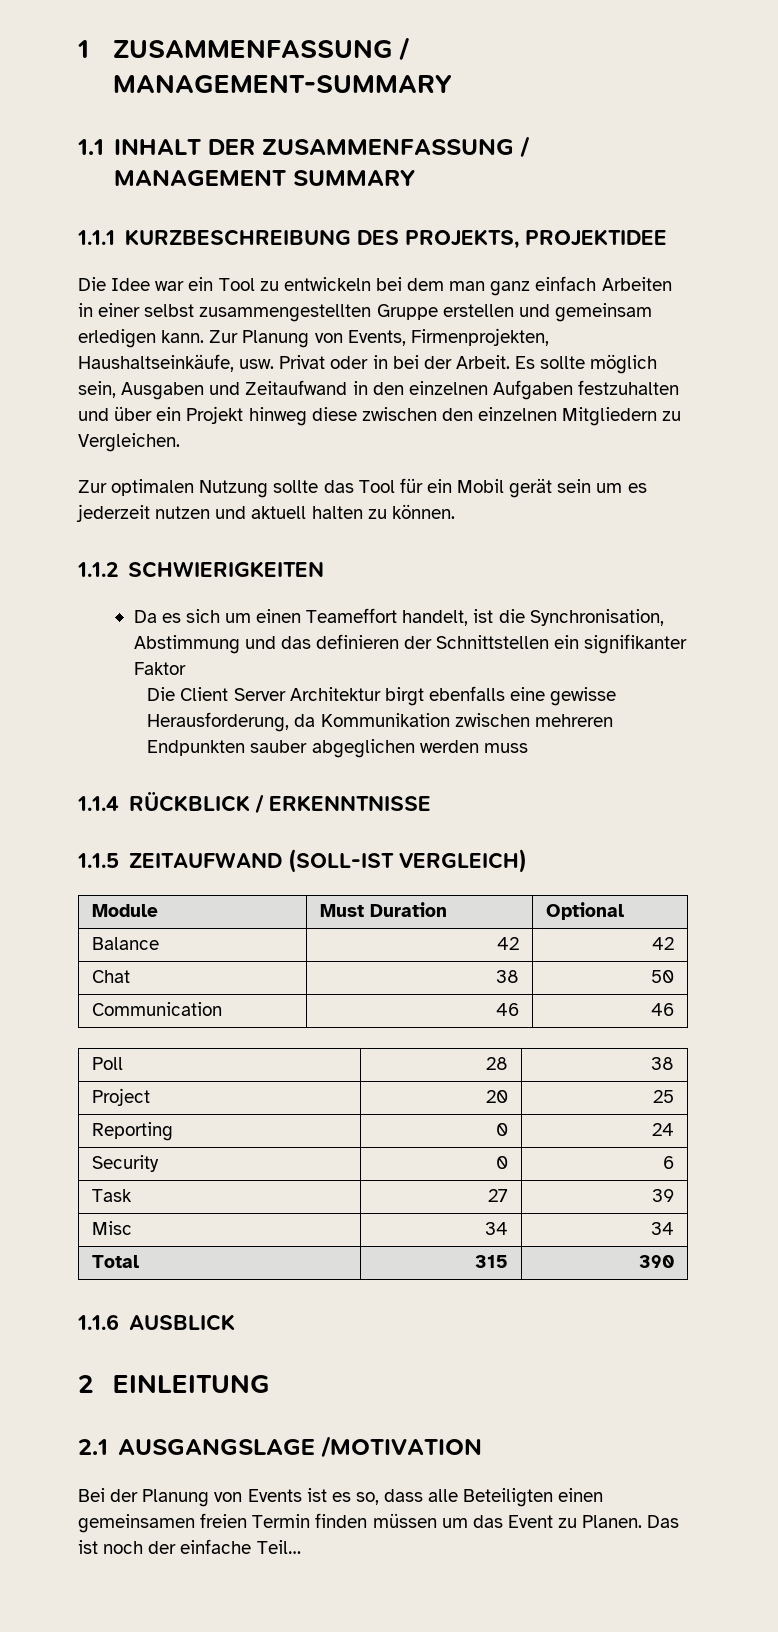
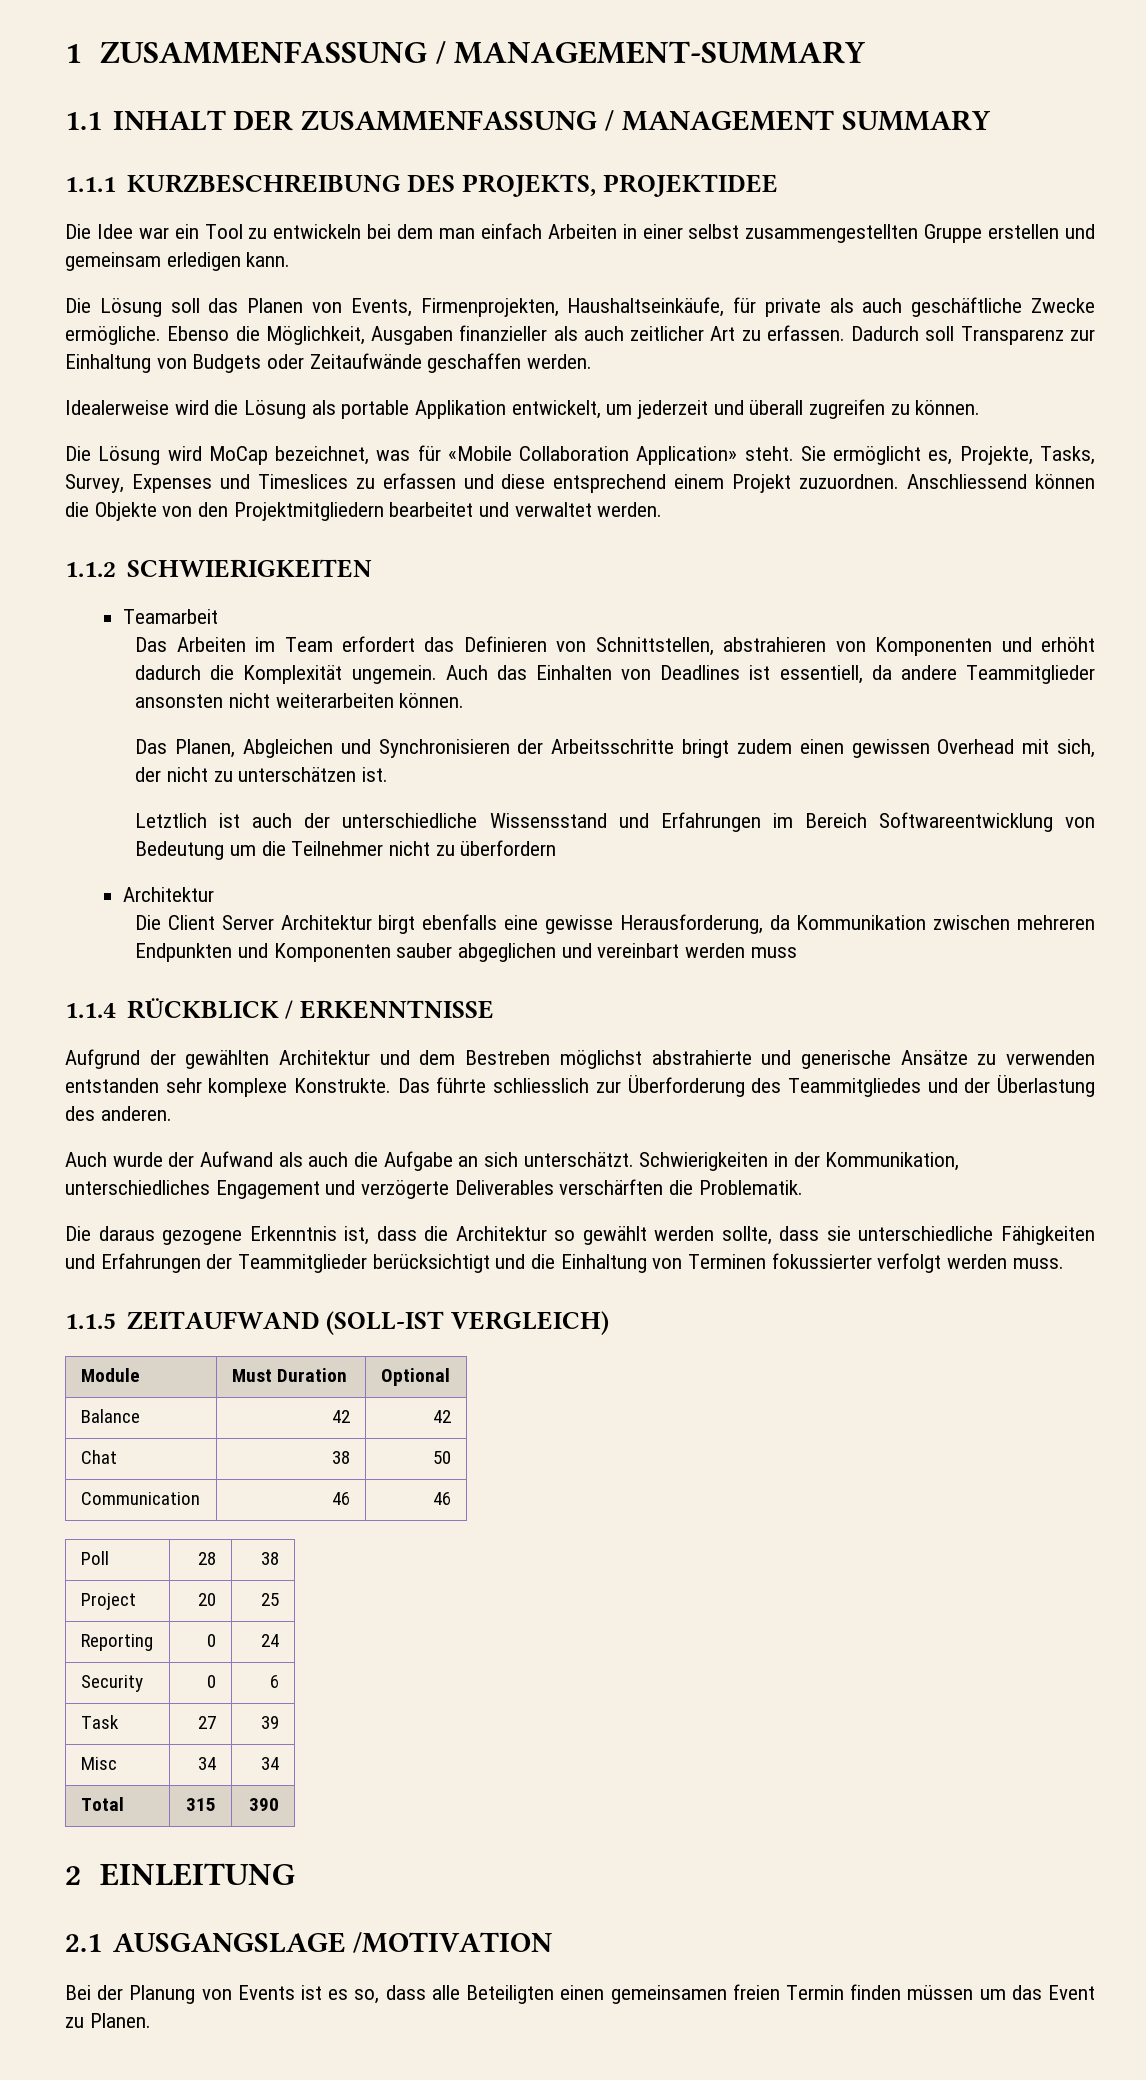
[490,281,531,296] ganz -> (476, 233) none
[209,328,549,348] [78,354,658,374] [78,380,680,400] [78,406,682,426] [78,433,180,452] [78,478,647,498] [76,504,455,522] [77,561,324,578] [133,608,664,626] [133,634,688,654] [133,662,186,675] Zur Planung von Events, Firmenprojekten, Haushaltseinkäufe, usw. Privat oder in bei der Arbeit. Es sollte möglich sein, Ausgaben und Zeitaufwand in den einzelnen Aufgaben festzuhalten und über ein Projekt hinweg diese zwischen den einzelnen Mitgliedern zu Vergleichen. // Zur optimalen Nutzung sollte das Tool für ein Mobil gerät sein um es jederzeit nutzen und aktuell halten zu können. // 1.1.2 SCHWIERIGKEITEN // Da es sich um einen Teameffort handelt, ist die Synchronisation, Abstimmung und das definieren der Schnittstellen ein signifikanter Faktor -> [65,297,1096,317] [65,325,1095,345] [65,353,593,373] [65,399,981,419] [65,445,1095,465] [65,473,1095,493] [65,502,663,521] [65,559,372,578] [123,609,219,624] [135,636,1096,656] [135,665,1095,684] [135,693,465,708] [135,739,1095,758] [135,767,388,782] [135,812,1095,832] [135,840,557,860] [123,887,215,902] // Die Lösung soll das Planen von Events, Firmenprojekten, Haushaltseinkäufe, für private als auch geschäftliche Zwecke ermögliche. Ebenso die Möglichkeit, Ausgaben finanzieller als auch zeitlicher Art zu erfassen. Dadurch soll Transparenz zur Einhaltung von Budgets oder Zeitaufwände geschaffen werden. // Idealerweise wird die Lösung als portable Applikation entwickelt, um jederzeit und überall zugreifen zu können. // Die Lösung wird MoCap bezeichnet, was für «Mobile Collaboration Application» steht. Sie ermöglicht es, Projekte, Tasks, Survey, Expenses und Timeslices zu erfassen und diese entsprechend einem Projekt zuzuordnen. Anschliessend können die Objekte von den Projektmitgliedern bearbeitet und verwaltet werden. // 1.1.2 SCHWIERIGKEITEN // Teamarbeit // Das Arbeiten im Team erfordert das Definieren von Schnittstellen, abstrahieren von Komponenten und erhöht dadurch die Komplexität ungemein. Auch das Einhalten von Deadlines ist essentiell, da andere Teammitglieder ansonsten nicht weiterarbeiten können. // Das Planen, Abgleichen und Synchronisieren der Arbeitsschritte bringt zudem einen gewissen Overhead mit sich, der nicht zu unterschätzen ist. // Letztlich ist auch der unterschiedliche Wissensstand und Erfahrungen im Bereich Softwareentwicklung von Bedeutung um die Teilnehmer nicht zu überfordern // Architektur
[250,739,415,758] sauber abgeglichen -> [237,943,680,962] und Komponenten sauber abgeglichen und vereinbart
(431, 803) none -> [65,1049,1096,1069] [65,1075,1096,1097] [65,1106,172,1121] [65,1151,960,1171] [65,1179,803,1199] [65,1226,1095,1245] [65,1253,1064,1273] // Aufgrund der gewählten Architektur und dem Bestreben möglichst abstrahierte und generische Ansätze zu verwenden entstanden sehr komplexe Konstrukte. Das führte schliesslich zur Überforderung des Teammitgliedes und der Überlastung des anderen. // Auch wurde der Aufwand als auch die Aufgabe an sich unterschätzt. Schwierigkeiten in der Kommunikation, unterschiedliches Engagement und verzögerte Deliverables verschärften die Problematik. // Die daraus gezogene Erkenntnis ist, dass die Architektur so gewählt werden sollte, dass sie unterschiedliche Fähigkeiten und Erfahrungen der Teammitglieder berücksichtigt und die Einhaltung von Terminen fokussierter verfolgt werden muss.
[77,1314,235,1331] // 1.1.6 AUSBLICK -> (280, 1804) none
[647,1515,680,1528] [78,1539,301,1554] Das ist noch der einfache Teil… -> (151, 2020) none

